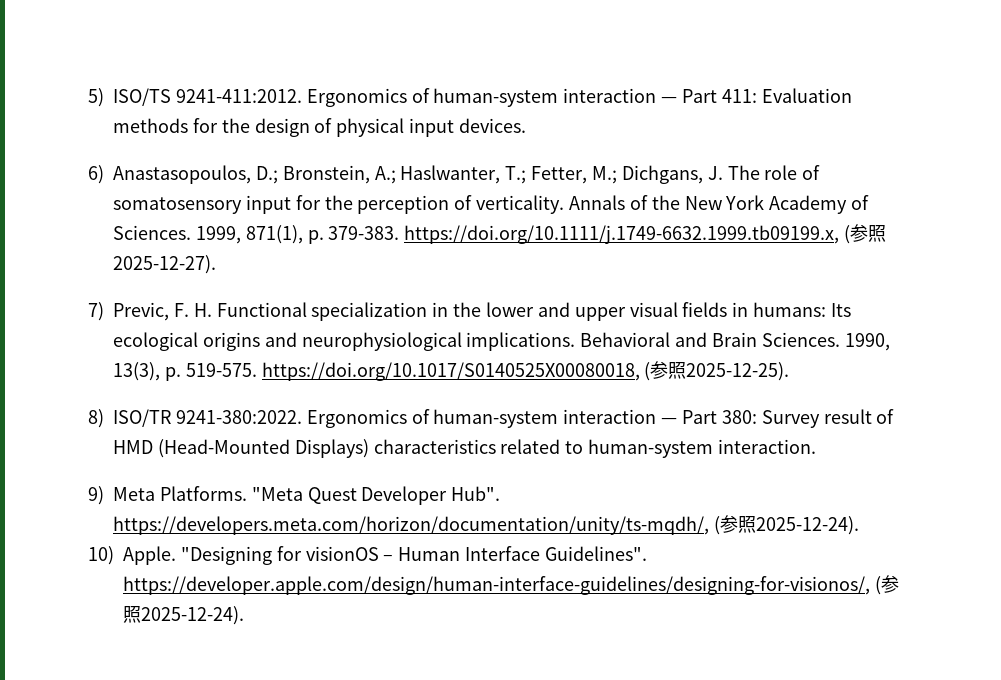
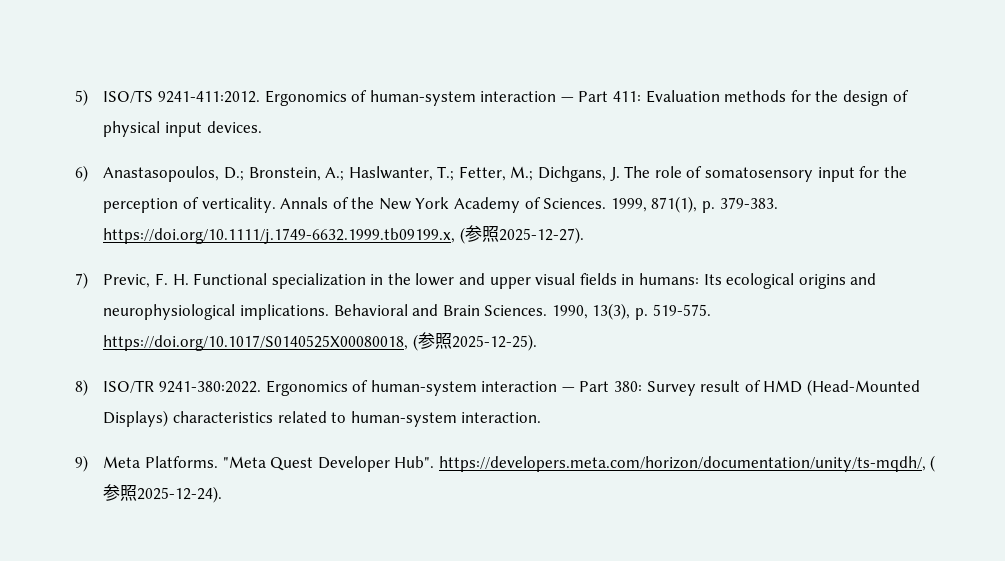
[88,546,648,565] [123,575,899,595] [123,606,244,625] // 10) Apple. "Designing for visionOS – Human Interface Guidelines". https://developer.apple.com/design/human-interface-guidelines/designing-for-visionos/, (参照2025-12-24). -> (223, 494) none

